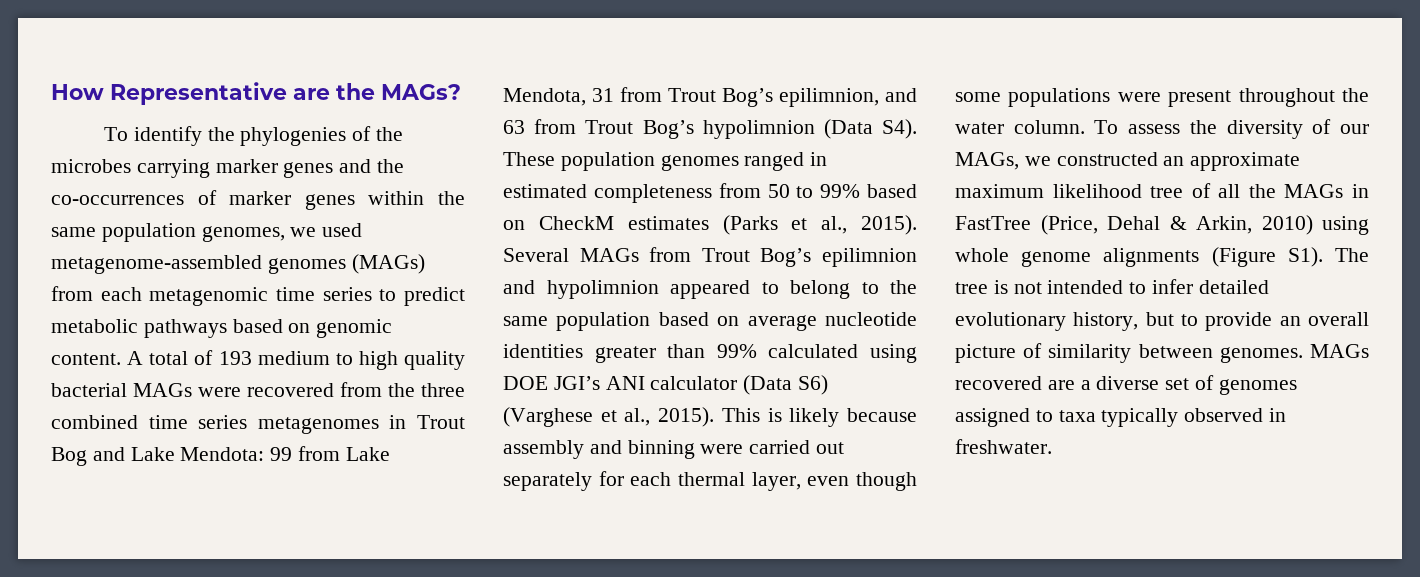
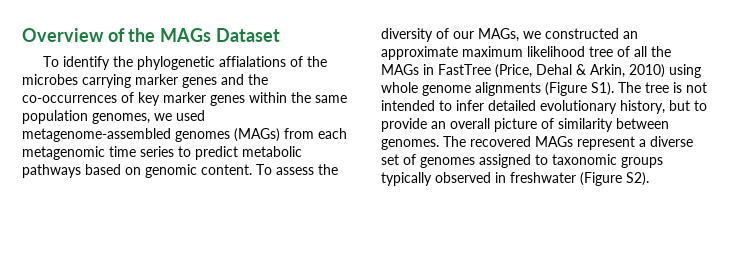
[51,82,461,105] How Representative are the MAGs? -> [22,28,280,42] Overview of the MAGs Dataset
[240,127,347,146] phylogenies -> [137,56,287,70] phylogenetic affialations
(217, 197) none -> [138,92,160,106] key
[127,350,465,370] [51,382,465,397] [51,415,466,434] [51,446,390,466] [503,87,917,107] [503,119,917,139] [503,152,828,171] [503,183,917,203] [503,215,917,235] [503,247,917,267] [503,280,917,299] [503,312,917,331] [503,344,917,363] [503,375,829,395] [503,407,917,427] [503,440,845,459] [503,471,917,491] [955,88,1369,107] [955,120,1085,134] A total of 193 medium to high quality bacterial MAGs were recovered from the three combined time series metagenomes in Trout Bog and Lake Mendota: 99 from Lake Mendota, 31 from Trout Bog’s epilimnion, and 63 from Trout Bog’s hypolimnion (Data S4). These population genomes ranged in estimated completeness from 50 to 99% based on CheckM estimates (Parks et al., 2015). Several MAGs from Trout Bog’s epilimnion and hypolimnion appeared to belong to the same population based on average nucleotide identities greater than 99% calculated using DOE JGI’s ANI calculator (Data S6) (Varghese et al., 2015). This is likely because assembly and binning were carried out separately for each thermal layer, even though some populations were present throughout the water column. -> (252, 169) none
[1310,344,1369,358] [955,376,1075,390] MAGs recovered are -> [443,136,635,150] The recovered MAGs represent
[1058,410,1096,422] taxa -> [552,154,663,168] taxonomic groups
[955,439,1052,454] freshwater. -> [510,172,649,186] freshwater (Figure S2).

